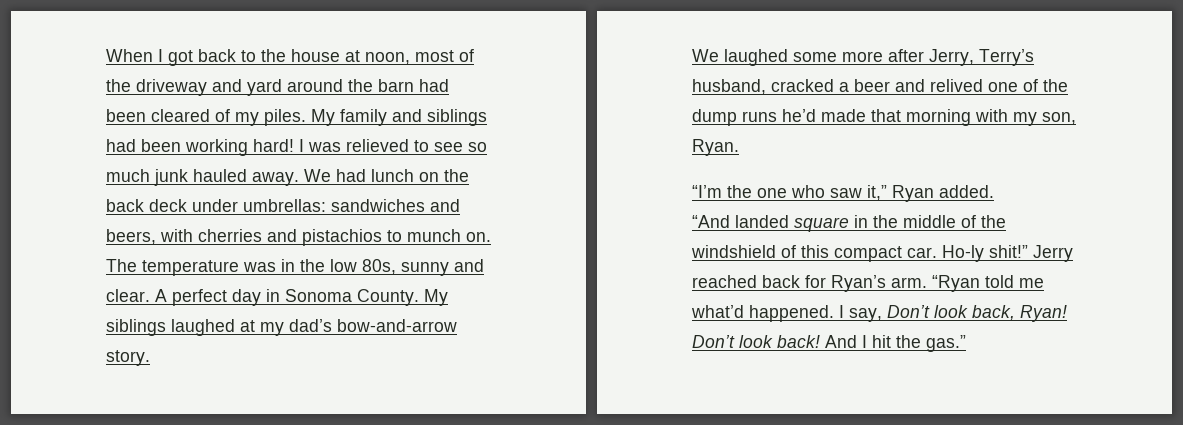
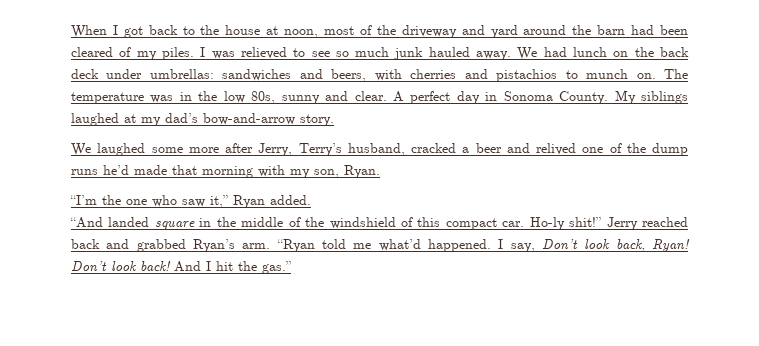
[311,109,487,126] [106,139,294,156] My family and siblings had been working hard! -> (194, 53) none
[805,275,826,288] for -> [106,239,186,252] and grabbed

